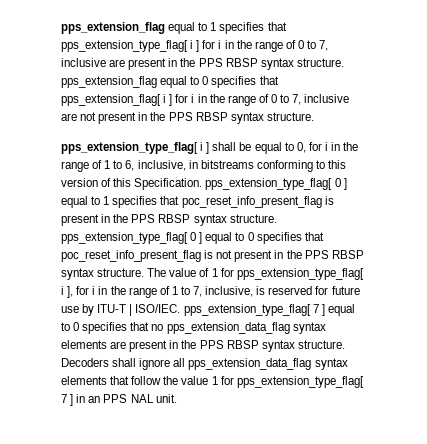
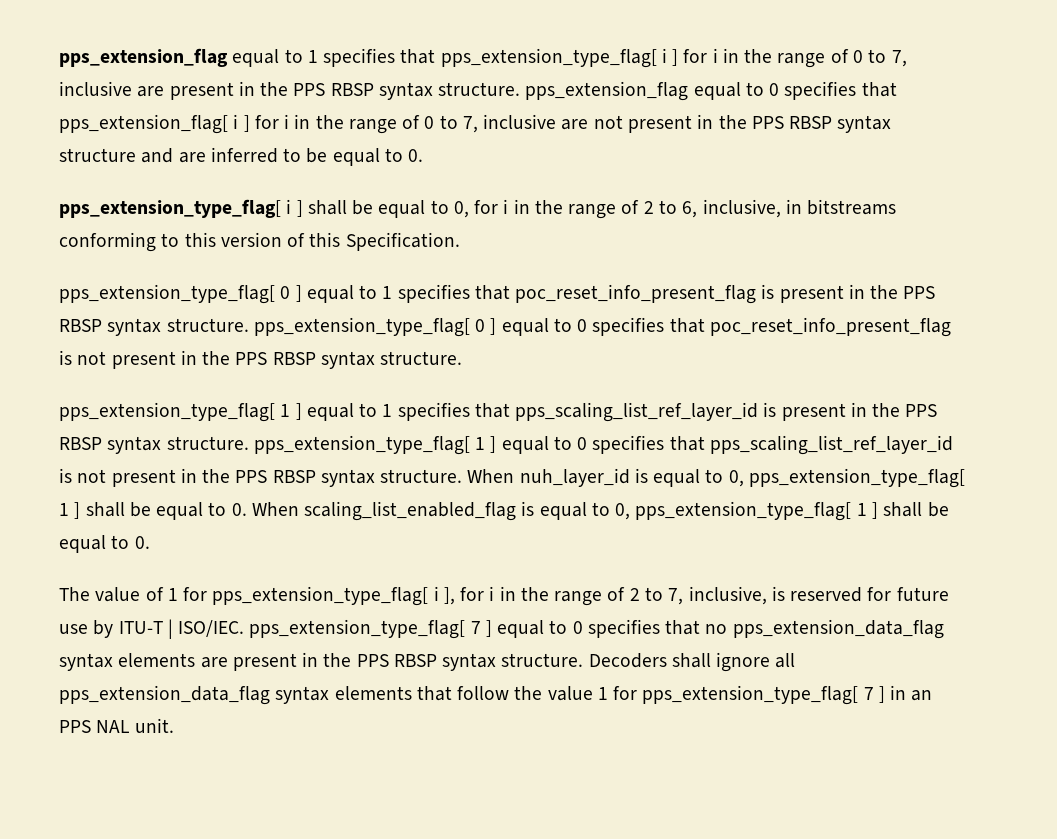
[266,112,314,121] structure. -> [59,147,424,166] structure and are inferred to be equal to 0.
[104,160,111,169] 1 -> [643,201,654,214] 2
(203, 184) none -> (460, 241) //
(145, 272) none -> [59,402,938,422] [59,435,953,455] [59,468,965,488] [59,501,949,521] [59,535,150,553] // pps_extension_type_flag[ 1 ] equal to 1 specifies that pps_scaling_list_ref_layer_id is present in the PPS RBSP syntax structure. pps_extension_type_flag[ 1 ] equal to 0 specifies that pps_scaling_list_ref_layer_id is not present in the PPS RBSP syntax structure. When nuh_layer_id is equal to 0, pps_extension_type_flag[ 1 ] shall be equal to 0. When scaling_list_enabled_flag is equal to 0, pps_extension_type_flag[ 1 ] shall be equal to 0. //
[171,286,178,295] 1 -> [629,588,640,601] 2

